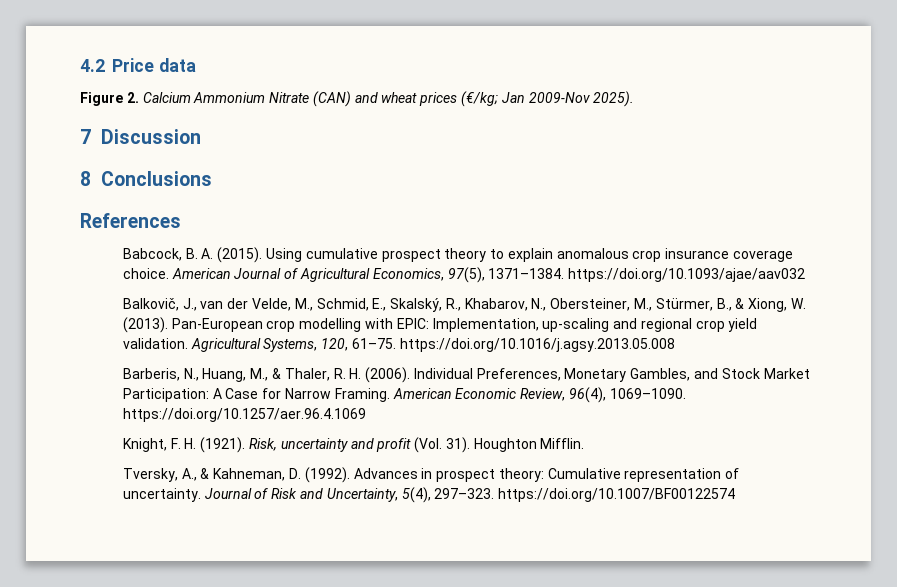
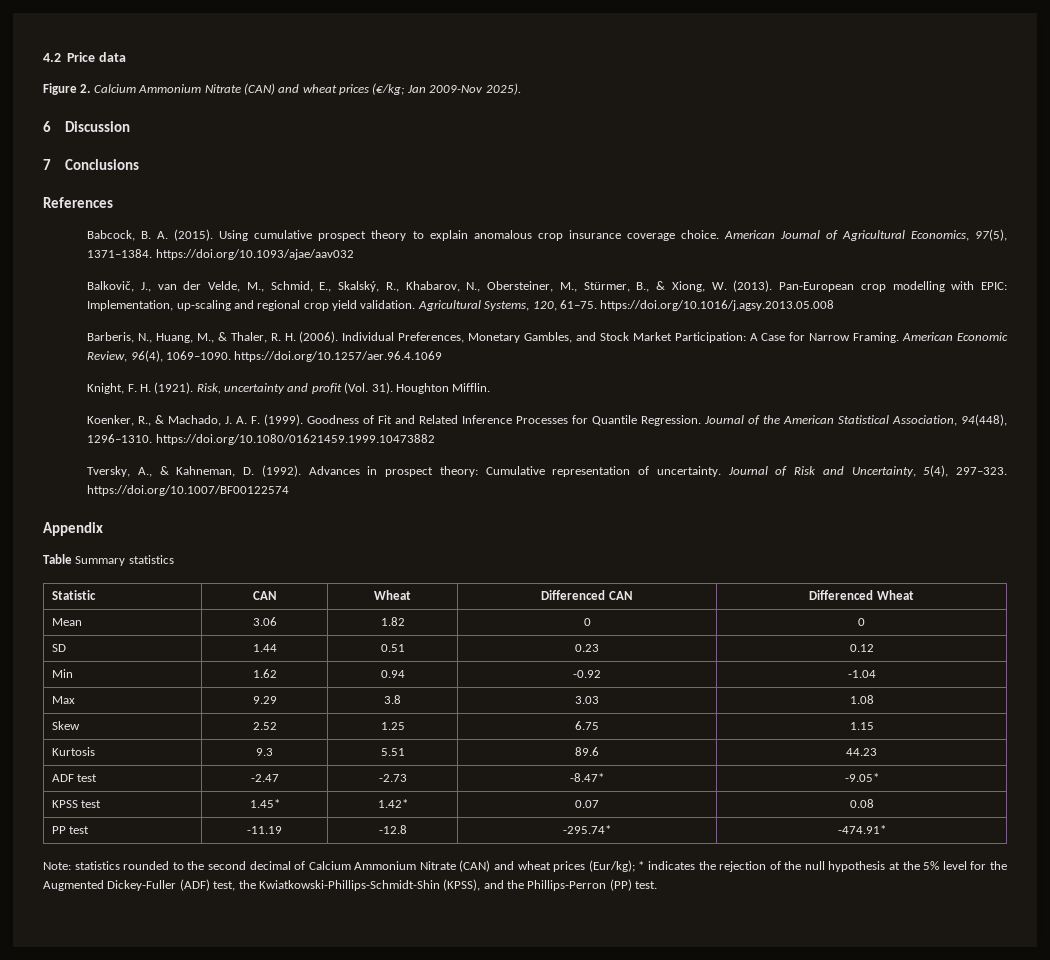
[80,129,91,144] 7 -> [43,121,51,132] 6
[80,171,91,186] 8 -> [43,159,51,170] 7
(585, 443) none -> [87,414,1007,426] [87,434,435,445] // Koenker, R., & Machado, J. A. F. (1999). Goodness of Fit and Related Inference Processes for Quantile Regression. Journal of the American Statistical Association, 94(448), 1296–1310. https://doi.org/10.1080/01621459.1999.10473882
(736, 495) none -> [43,522,103,536] [43,554,174,566] [51,590,96,600] [252,591,277,600] [374,590,411,600] [541,590,633,600] [809,590,914,600] [51,618,82,626] [252,617,277,626] [380,617,405,626] [583,618,591,626] [857,618,865,626] [51,644,66,652] [252,644,277,652] [380,644,405,652] [575,644,599,652] [849,644,874,652] [51,669,73,678] [252,669,277,678] [380,670,405,678] [573,670,601,678] [847,670,876,678] [51,696,75,704] [252,696,277,704] [384,695,401,704] [575,696,599,704] [849,695,874,704] [51,721,80,730] [252,722,277,730] [380,722,405,730] [575,721,599,730] [849,722,874,730] [51,747,95,756] [256,748,273,756] [380,748,405,756] [575,747,599,756] [845,748,877,756] [51,774,98,782] [250,774,279,782] [378,774,407,782] [570,773,604,782] [844,773,879,782] [51,800,102,808] [249,799,280,808] [377,799,408,808] [575,800,599,808] [849,799,874,808] [51,826,90,834] [247,826,282,834] [378,825,407,834] [563,825,611,834] [837,825,886,834] [43,860,1008,872] [43,879,658,891] // Appendix // Table Summary statistics // Statistic | CAN | Wheat | Differenced CAN | Differenced Wheat // Mean | 3.06 | 1.82 | 0 | 0 // SD | 1.44 | 0.51 | 0.23 | 0.12 // Min | 1.62 | 0.94 | -0.92 | -1.04 // Max | 9.29 | 3.8 | 3.03 | 1.08 // Skew | 2.52 | 1.25 | 6.75 | 1.15 // Kurtosis | 9.3 | 5.51 | 89.6 | 44.23 // ADF test | -2.47 | -2.73 | -8.47* | -9.05* // KPSS test | 1.45* | 1.42* | 0.07 | 0.08 // PP test | -11.19 | -12.8 | -295.74* | -474.91* // Note: statistics rounded to the second decimal of Calcium Ammonium Nitrate (CAN) and wheat prices (Eur/kg); * indicates the rejection of the null hypothesis at the 5% level for the Augmented Dickey-Fuller (ADF) test, the Kwiatkowski-Phillips-Schmidt-Shin (KPSS), and the Phillips-Perron (PP) test.

